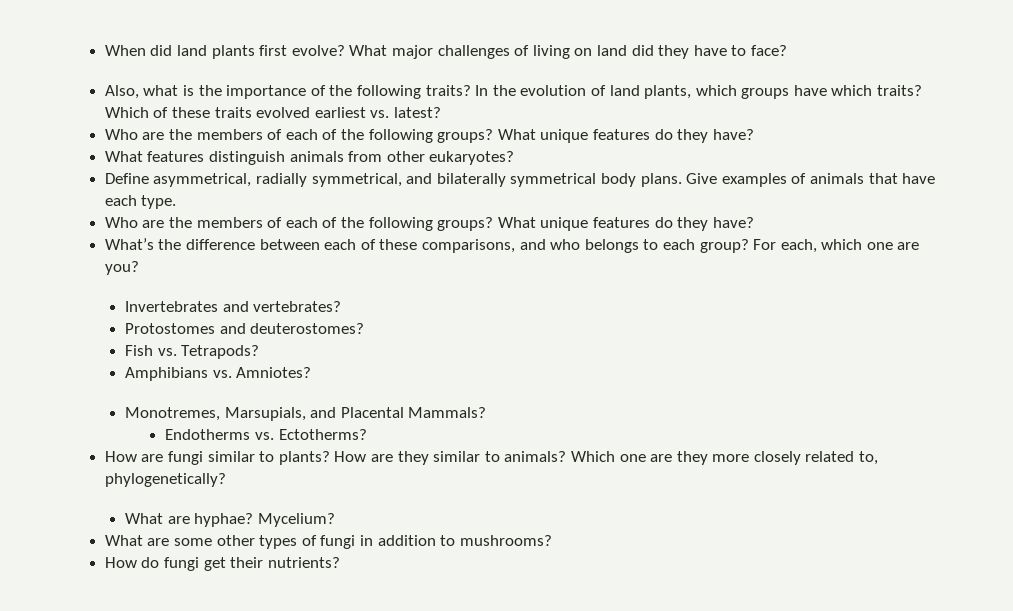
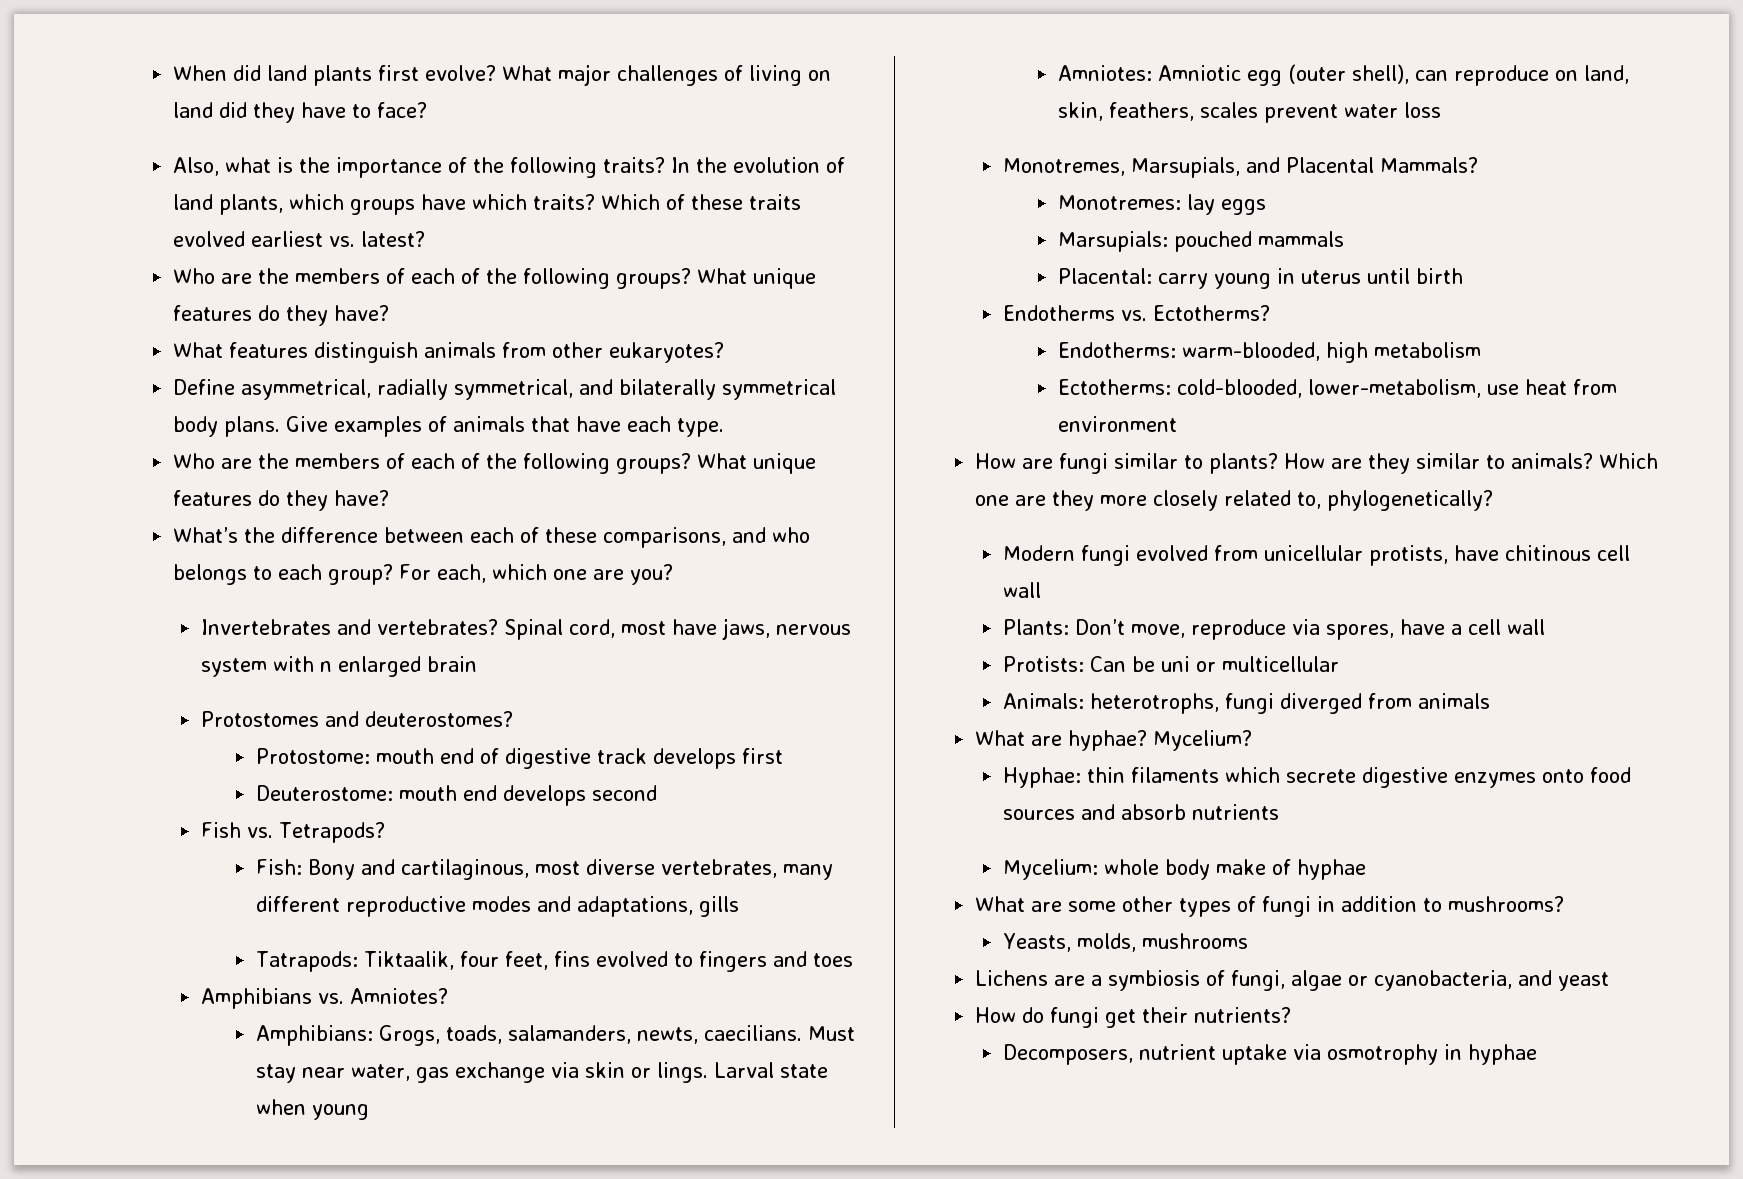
[125,323,365,334] [125,345,260,359] [125,367,312,381] // Protostomes and deuterostomes? // Fish vs. Tetrapods? // Amphibians vs. Amniotes? -> [503,618,851,640] [200,656,477,677] [200,711,513,727] [256,748,784,769] [256,785,658,806] [200,822,385,843] [256,859,834,880] [256,896,740,917] [256,951,854,972] [200,988,448,1009] [256,1025,856,1046] [256,1062,829,1083] [256,1099,370,1120] [1058,64,1630,86] [1058,102,1442,123] Spinal cord, most have jaws, nervous system with n enlarged brain // Protostomes and deuterostomes? // Protostome: mouth end of digestive track develops first // Deuterostome: mouth end develops second // Fish vs. Tetrapods? // Fish: Bony and cartilaginous, most diverse vertebrates, many different reproductive modes and adaptations, gills // Tatrapods: Tiktaalik, four feet, fins evolved to fingers and toes // Amphibians vs. Amniotes? // Amphibians: Grogs, toads, salamanders, newts, caecilians. Must stay near water, gas exchange via skin or lings. Larval state when young // Amniotes: Amniotic egg (outer shell), can reproduce on land, skin, feathers, scales prevent water loss
[165,429,367,440] Endotherms vs. Ectotherms? -> [1058,194,1267,215] [1058,231,1345,252] [1058,268,1464,289] [1002,305,1270,321] [1058,342,1482,363] [1058,379,1618,398] [1058,416,1178,432] Monotremes: lay eggs // Marsupials: pouched mammals // Placental: carry young in uterus until birth // Endotherms vs. Ectotherms? // Endotherms: warm-blooded, high metabolism // Ectotherms: cold-blooded, lower-metabolism, use heat from environment
[125,513,335,527] What are hyphae? Mycelium? -> [1002,545,1630,566] [1002,582,1041,598] [1002,619,1545,640] [1002,656,1339,672] [1002,693,1490,714] [974,730,1252,751] [1002,767,1631,788] [1002,804,1279,820] [1002,859,1366,880] Modern fungi evolved from unicellular protists, have chitinous cell wall // Plants: Don’t move, reproduce via spores, have a cell wall // Protists: Can be uni or multicellular // Animals: heterotrophs, fungi diverged from animals // What are hyphae? Mycelium? // Hyphae: thin filaments which secrete digestive enzymes onto food sources and absorb nutrients // Mycelium: whole body make of hyphae
(552, 540) none -> [1002,933,1248,952] [974,970,1609,991] // Yeasts, molds, mushrooms // Lichens are a symbiosis of fungi, algae or cyanobacteria, and yeast
(340, 562) none -> [1002,1044,1537,1065] // Decomposers, nutrient uptake via osmotrophy in hyphae

